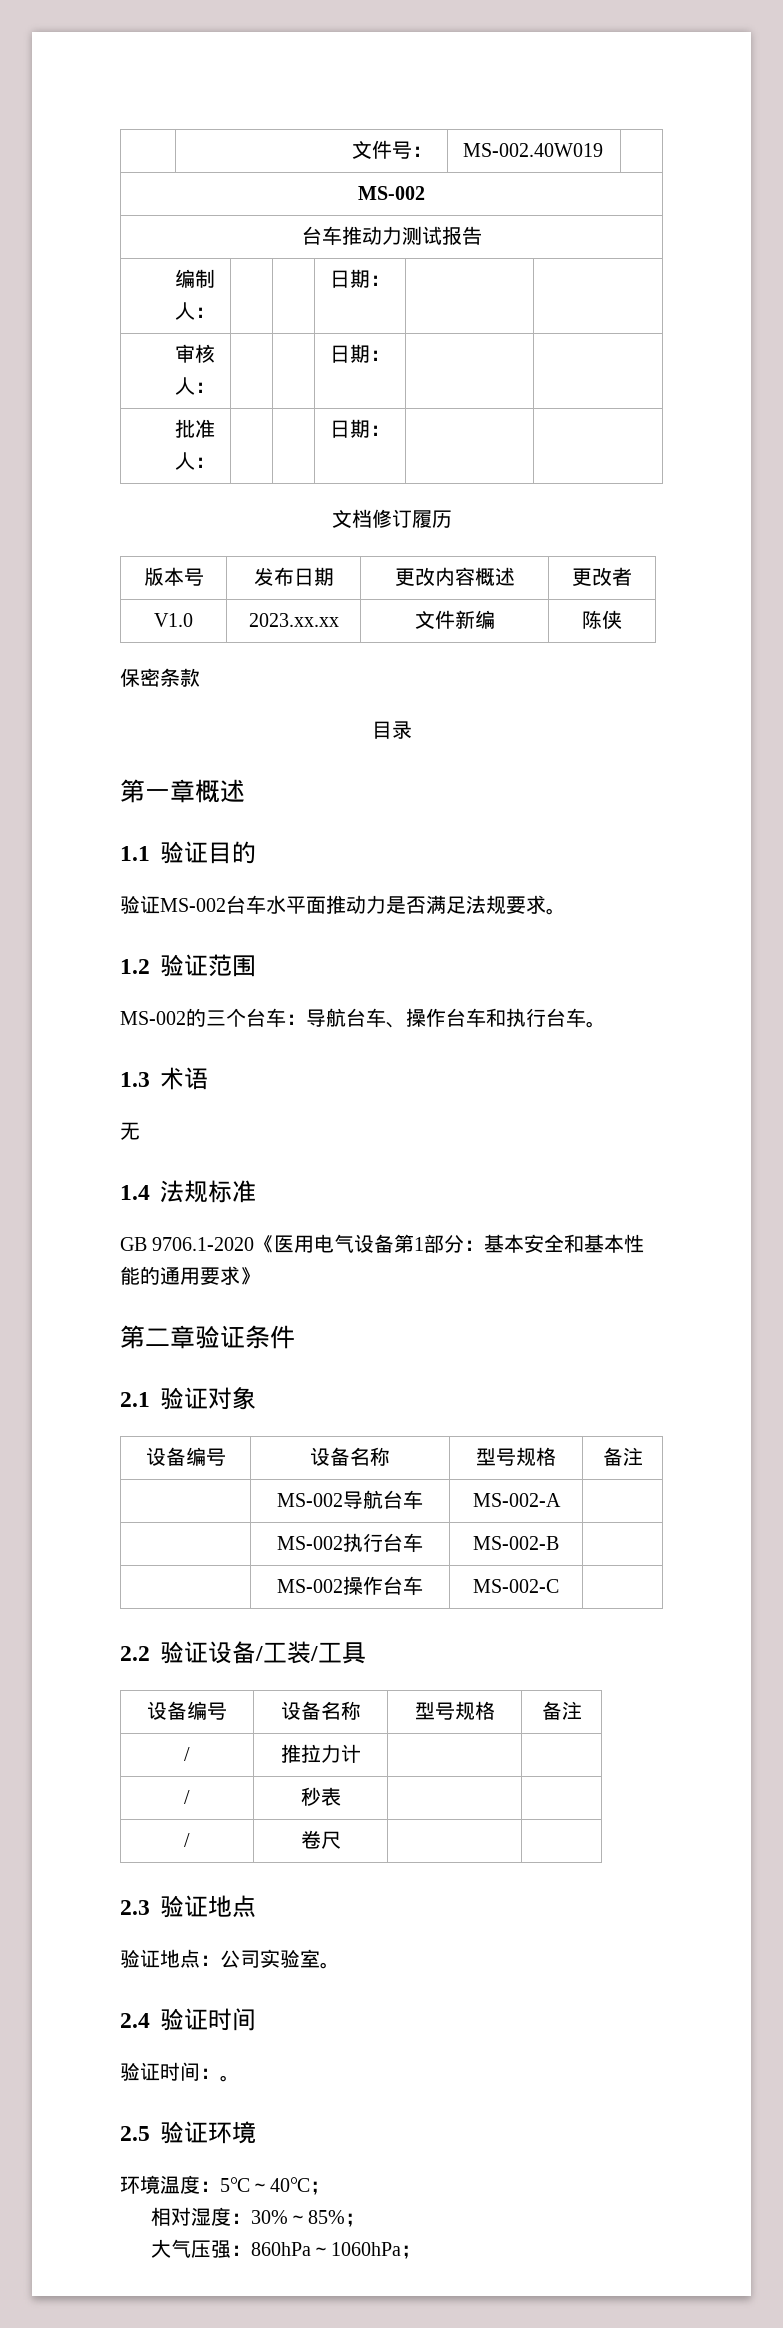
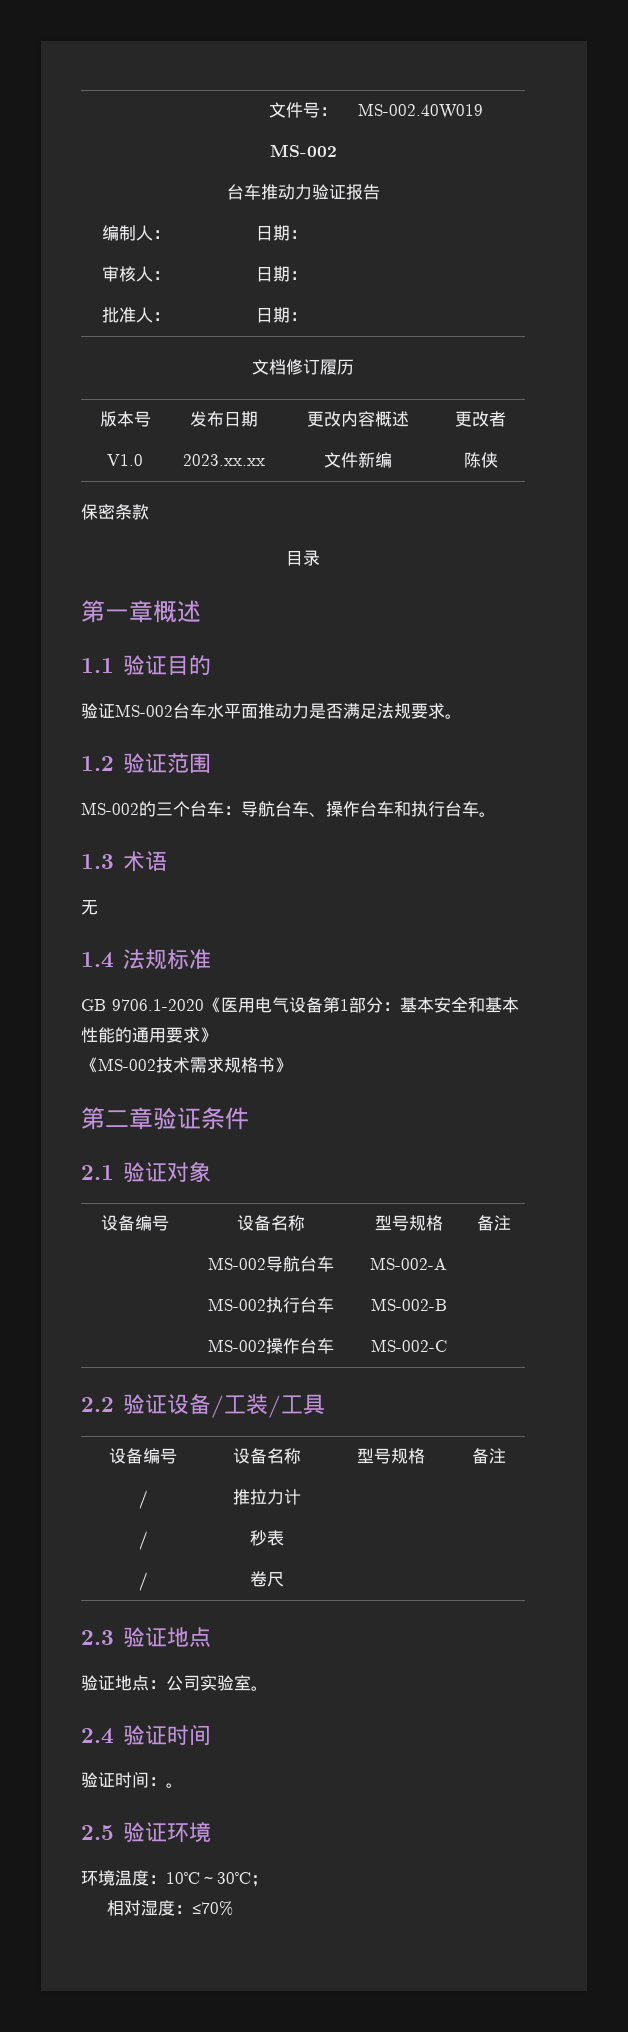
[401,226,442,245] 测试 -> [311,184,346,200] 验证
(260, 1276) none -> [81,1057,292,1073] // 《MS-002技术需求规格书》
[220,2177,310,2192] 5℃～40℃ -> [166,1872,251,1884] 10℃～30℃
[250,2210,365,2227] [150,2239,421,2259] 30%～85%； // 大气压强：860hPa～1060hPa； -> [192,1901,234,1916] ≤70%

